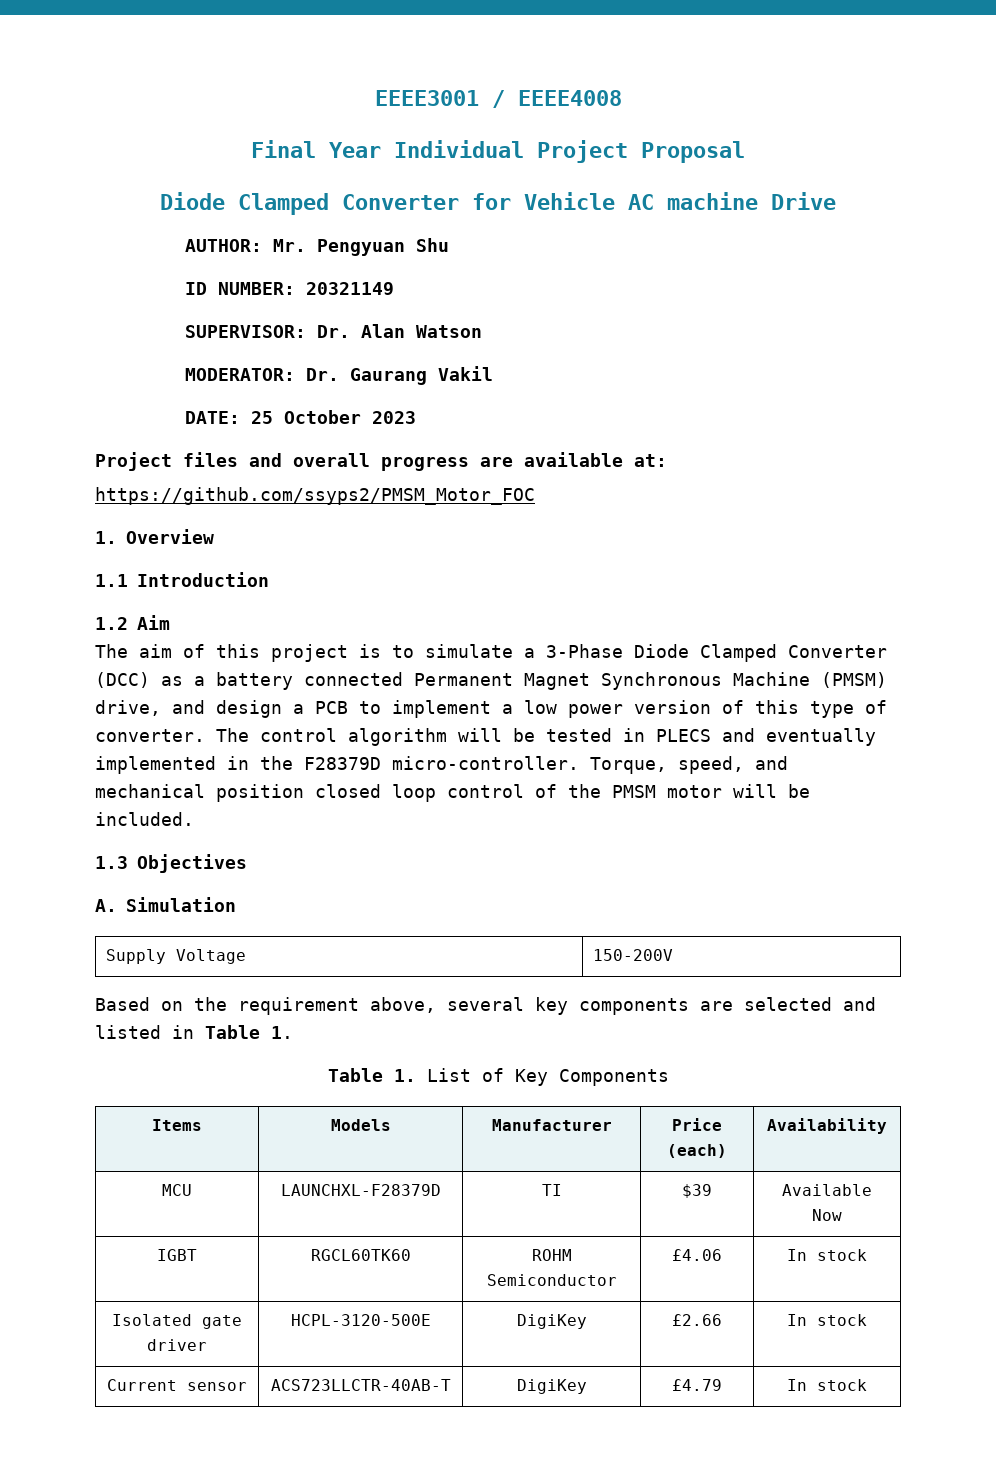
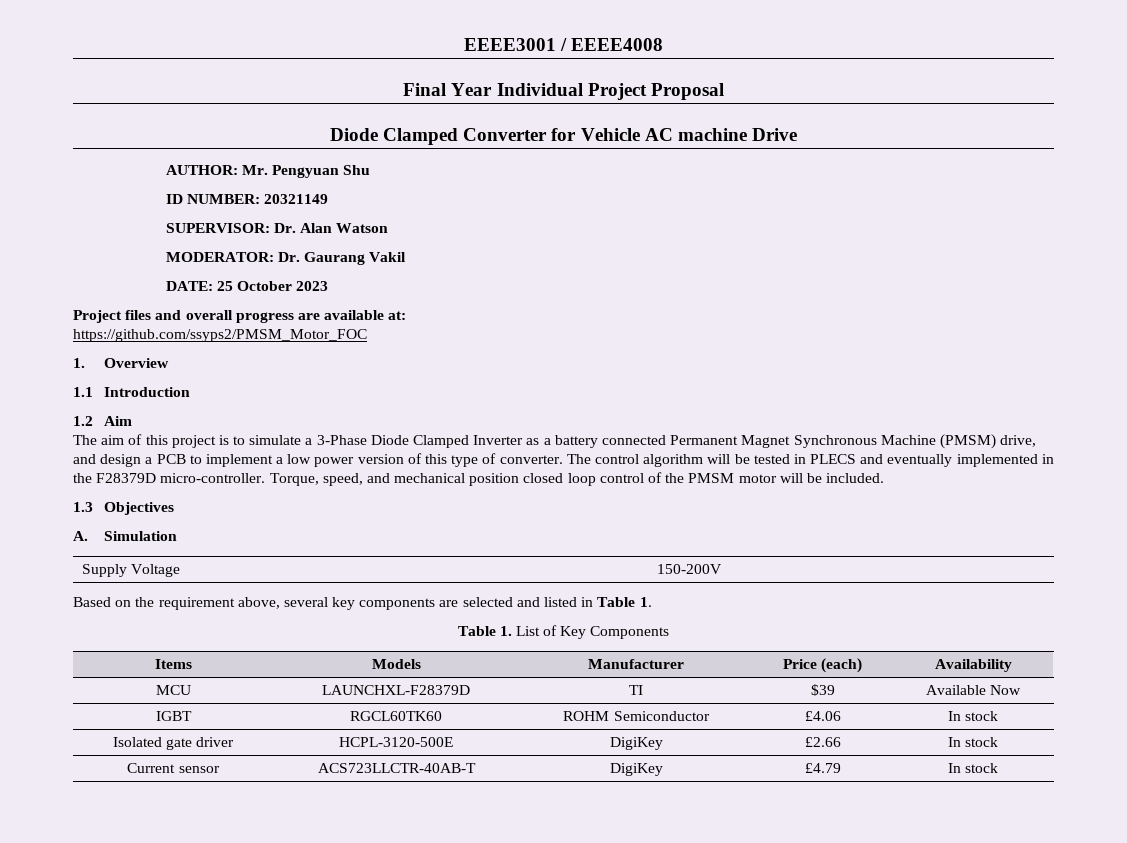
[788,645,887,658] [95,672,150,688] Converter (DCC) -> [473,435,524,445] Inverter

